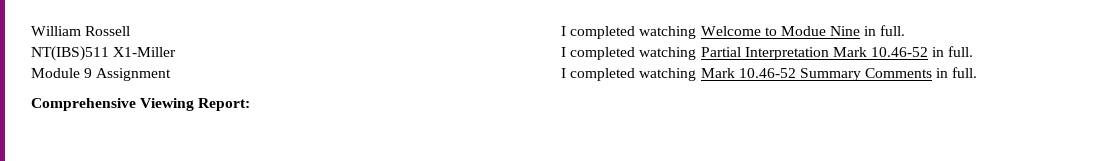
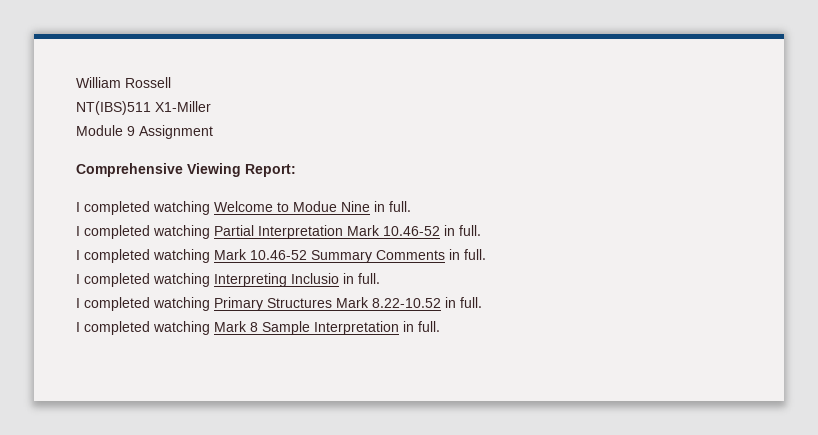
(978, 72) none -> [76,273,380,287] [76,297,482,311] [76,321,440,335] // I completed watching Interpreting Inclusio in full. // I completed watching Primary Structures Mark 8.22-10.52 in full. // I completed watching Mark 8 Sample Interpretation in full.

